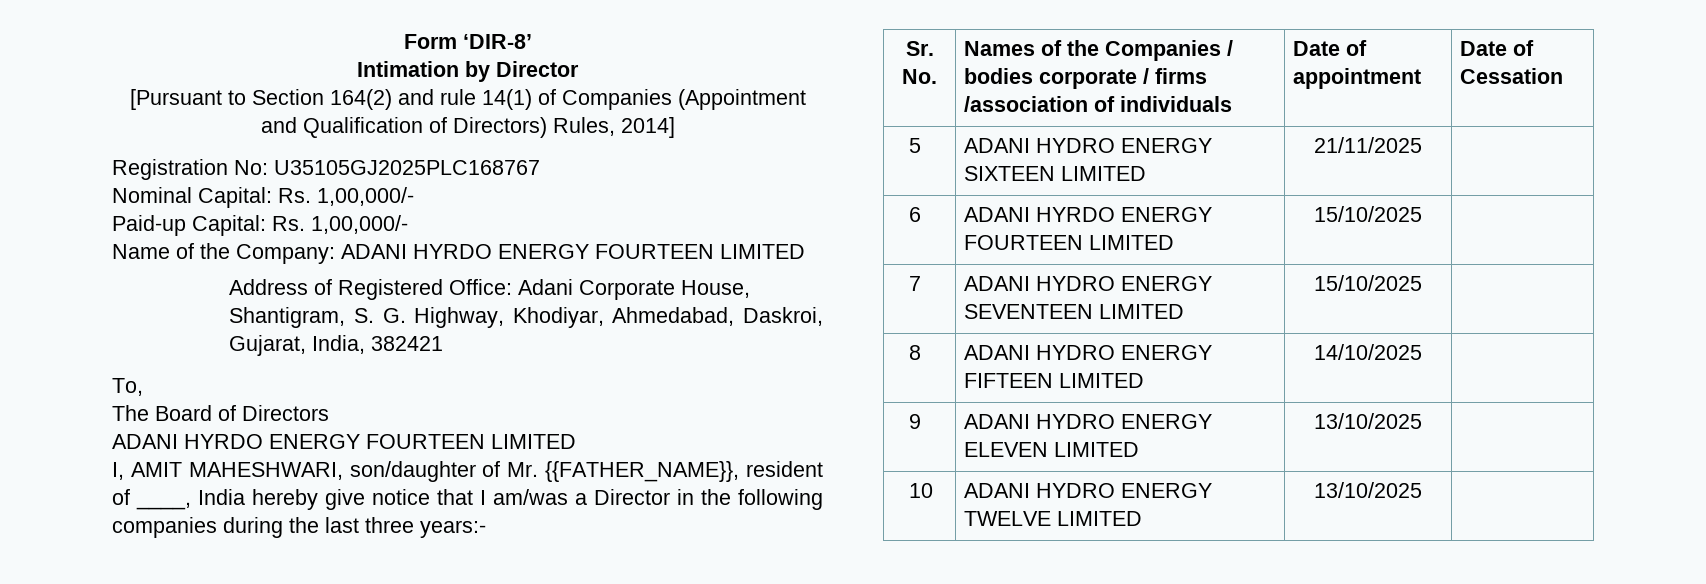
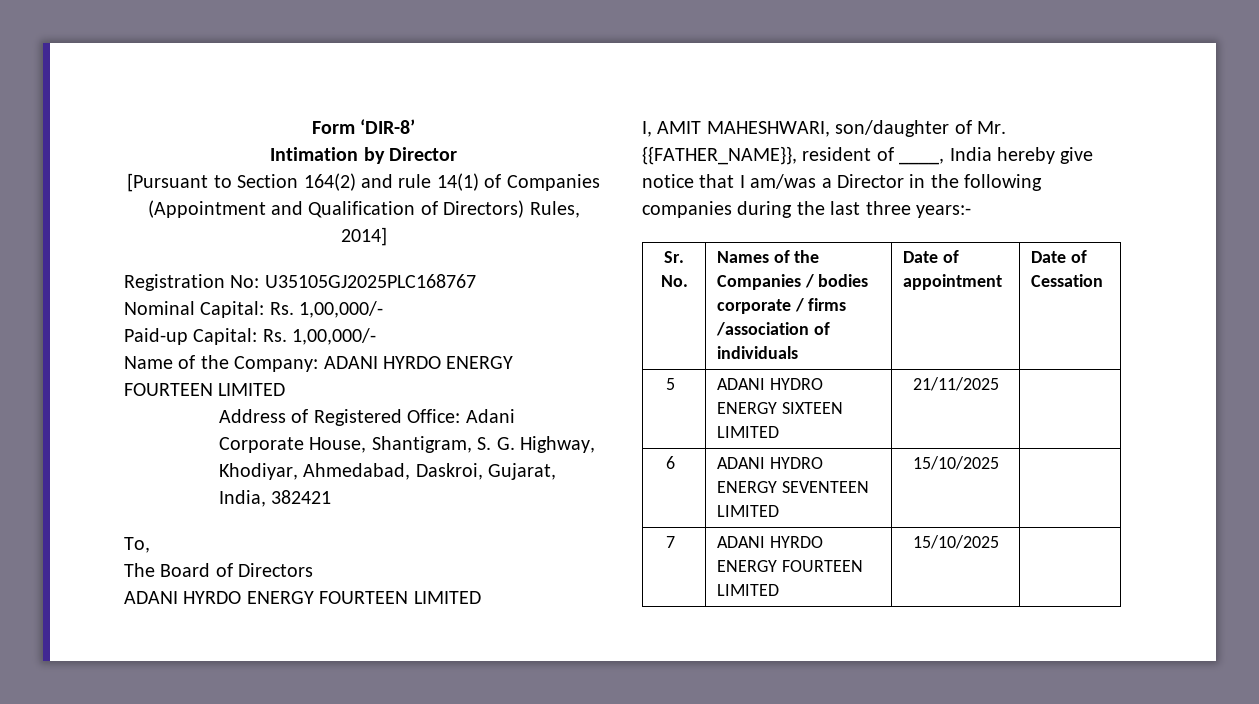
[1036,207,1213,222] [964,235,1084,250] HYRDO ENERGY FOURTEEN -> [769,457,823,469] [716,481,869,493] HYDRO ENERGY SEVENTEEN
[1036,276,1213,291] [964,304,1185,319] [1314,275,1422,291] [908,345,921,360] [964,345,1213,360] [964,373,1145,388] [1314,344,1422,360] [908,414,921,429] [964,414,1213,429] [964,442,1140,457] [1314,413,1422,429] [908,483,933,498] [964,483,1213,498] [964,511,1143,526] [1314,482,1422,498] HYDRO ENERGY SEVENTEEN LIMITED | 15/10/2025 | // 8 | ADANI HYDRO ENERGY FIFTEEN LIMITED | 14/10/2025 | // 9 | ADANI HYDRO ENERGY ELEVEN LIMITED | 13/10/2025 | // 10 | ADANI HYDRO ENERGY TWELVE LIMITED | 13/10/2025 | -> [769,536,823,548] [716,560,863,572] [716,584,779,596] [912,535,999,549] HYRDO ENERGY FOURTEEN LIMITED | 15/10/2025 |

